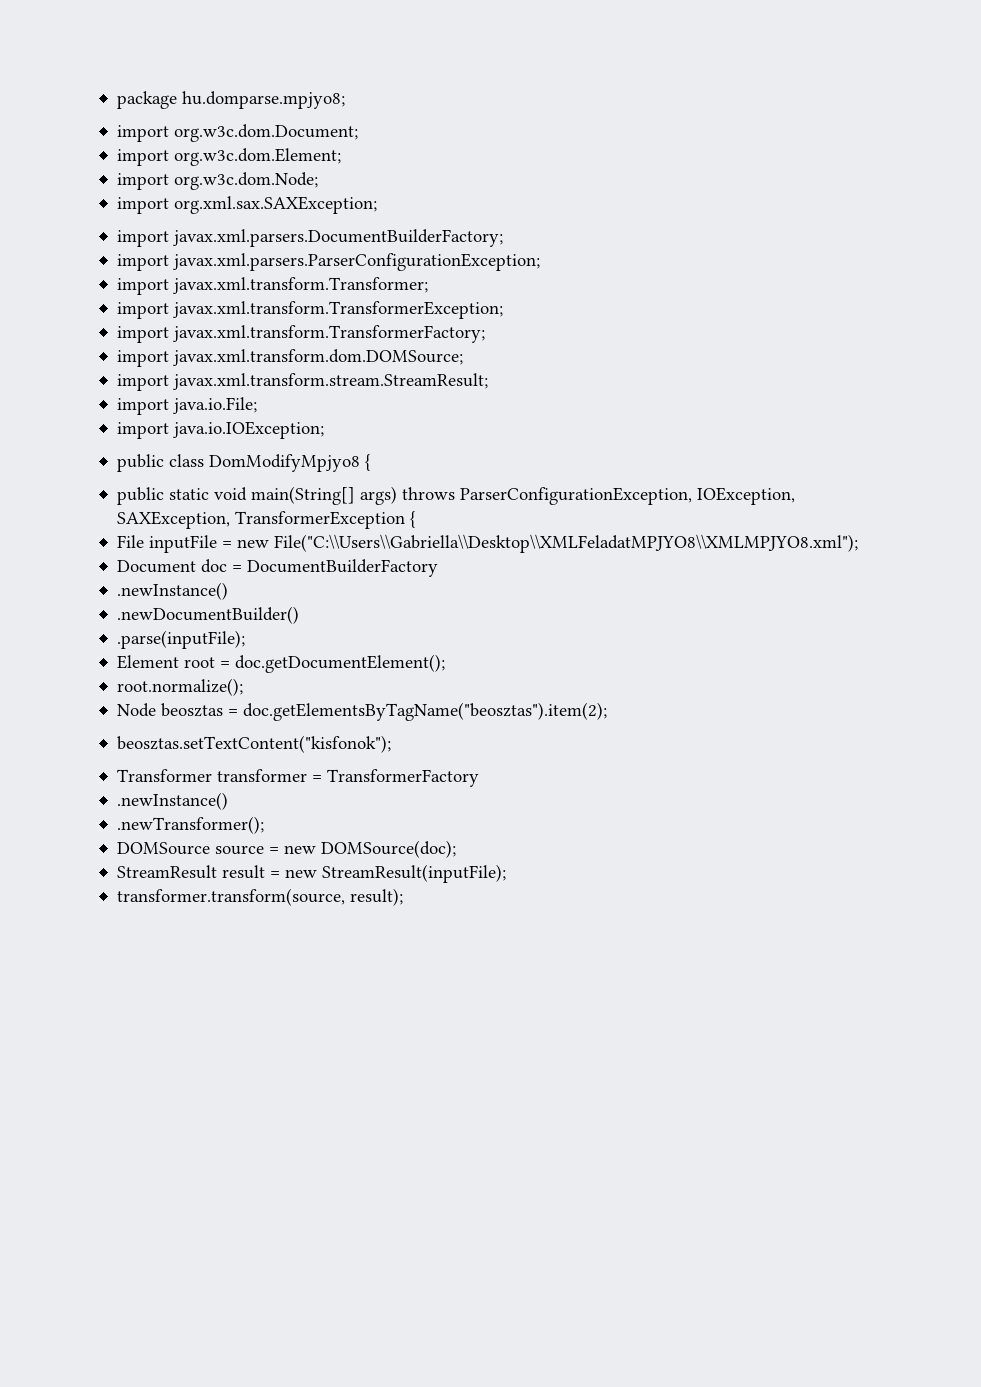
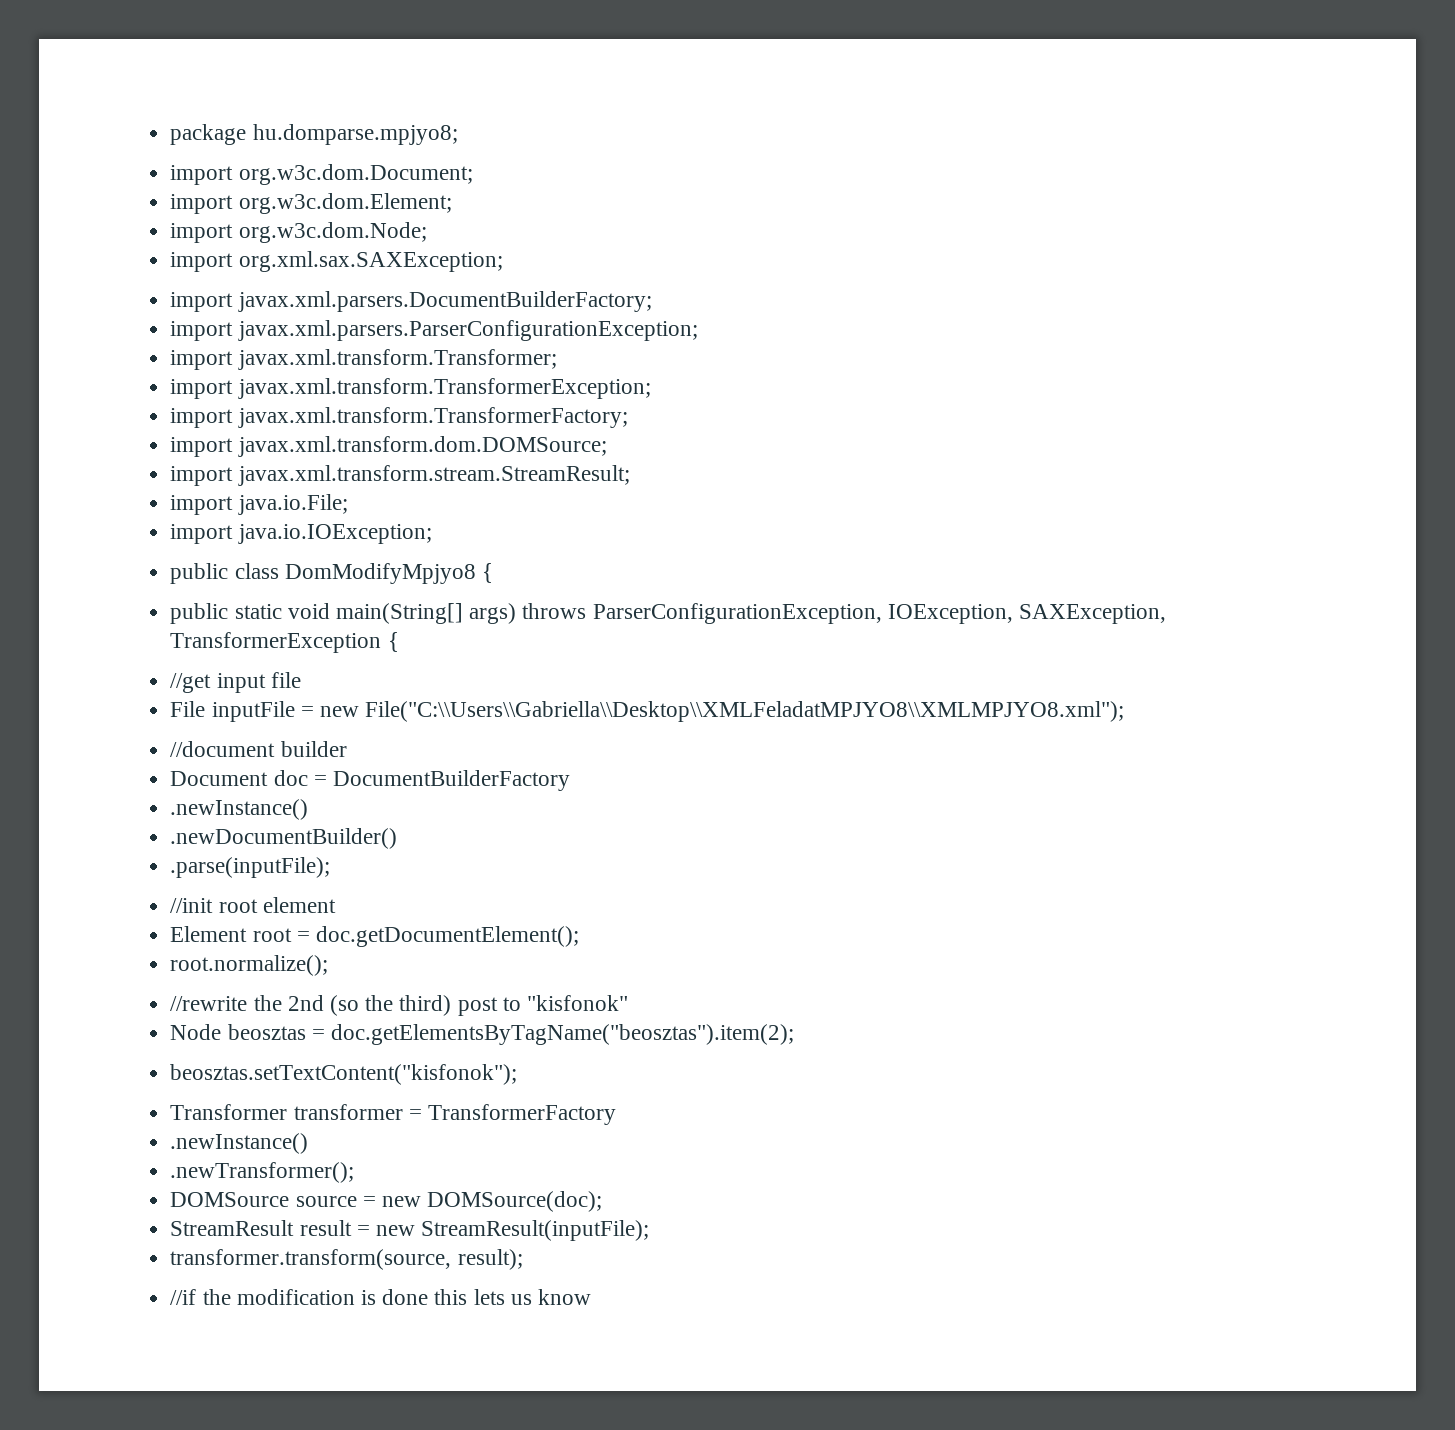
(415, 519) none -> [170,672,301,693] // //get input file
(858, 543) none -> [170,741,347,757] // //document builder
(245, 639) none -> [170,897,336,913] // //init root element
(243, 687) none -> [170,995,629,1016] // //rewrite the 2nd (so the third) post to "kisfonok"
(403, 897) none -> [170,1289,592,1305] // //if the modification is done this lets us know

